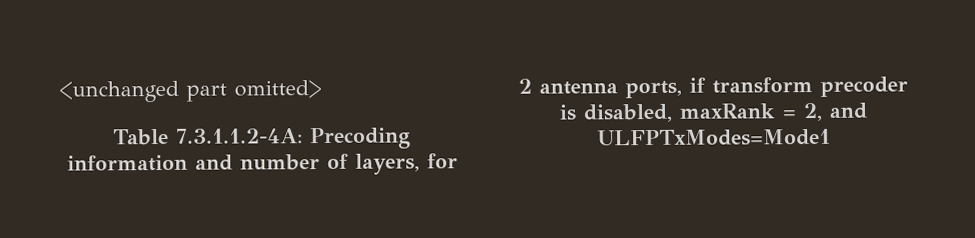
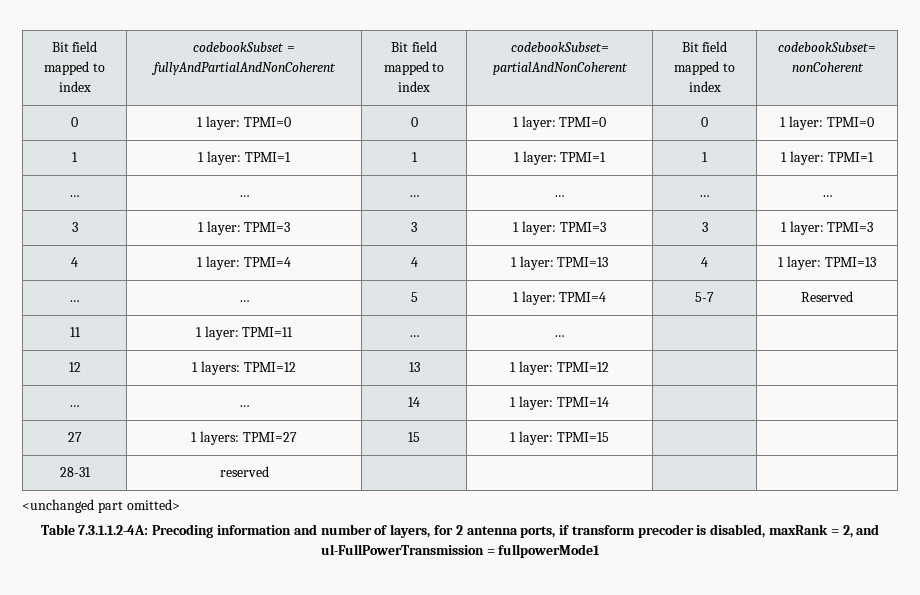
(59, 91) none -> [51,41,98,52] [44,61,105,75] [58,81,91,92] [193,42,295,52] [150,62,336,75] [391,41,437,52] [383,61,445,75] [398,81,430,92] [510,42,609,52] [492,62,628,75] [681,41,728,52] [674,61,735,75] [688,81,721,92] [778,42,876,52] [791,62,864,72] [71,117,78,127] [197,116,291,130] [410,117,418,127] [512,116,607,130] [701,117,708,127] [780,116,874,130] [72,152,78,162] [198,151,291,165] [411,152,418,162] [513,151,607,165] [702,152,708,162] [781,151,874,165] [69,195,80,197] [238,195,250,197] [408,195,420,197] [554,195,565,197] [699,195,710,197] [821,195,833,197] [71,222,78,232] [197,221,291,235] [411,222,417,232] [513,221,606,235] [701,222,708,232] [780,221,874,235] [71,257,78,267] [197,256,291,270] [410,257,418,267] [510,256,609,270] [701,257,708,267] [778,256,876,270] [69,300,80,302] [238,300,250,302] [410,292,418,302] [512,291,607,305] [695,292,714,302] [801,291,853,302] [69,327,81,337] [195,326,294,340] [408,335,420,337] [554,335,565,337] [68,362,81,372] [192,361,296,375] [408,362,420,372] [510,361,609,375] [69,405,80,407] [238,405,250,407] [408,397,420,407] [510,396,609,410] [67,432,82,442] [191,431,297,445] [408,432,420,442] [510,431,609,445] [59,467,91,477] [219,466,269,477] Bit field mapped to index | codebookSubset = fullyAndPartialAndNonCoherent | Bit field mapped to index | codebookSubset= partialAndNonCoherent | Bit field mapped to index | codebookSubset= nonCoherent // 0 | 1 layer: TPMI=0 | 0 | 1 layer: TPMI=0 | 0 | 1 layer: TPMI=0 // 1 | 1 layer: TPMI=1 | 1 | 1 layer: TPMI=1 | 1 | 1 layer: TPMI=1 // … | … | … | … | … | … // 3 | 1 layer: TPMI=3 | 3 | 1 layer: TPMI=3 | 3 | 1 layer: TPMI=3 // 4 | 1 layer: TPMI=4 | 4 | 1 layer: TPMI=13 | 4 | 1 layer: TPMI=13 // … | … | 5 | 1 layer: TPMI=4 | 5-7 | Reserved // 11 | 1 layer: TPMI=11 | … | … | | // 12 | 1 layers: TPMI=12 | 13 | 1 layer: TPMI=12 | | // … | … | 14 | 1 layer: TPMI=14 | | // 27 | 1 layers: TPMI=27 | 15 | 1 layer: TPMI=15 | | // 28-31 | reserved | | | | //
[597,128,831,147] ULFPTxModes=Mode1 -> [320,544,601,558] ul-FullPowerTransmission = fullpowerMode1

